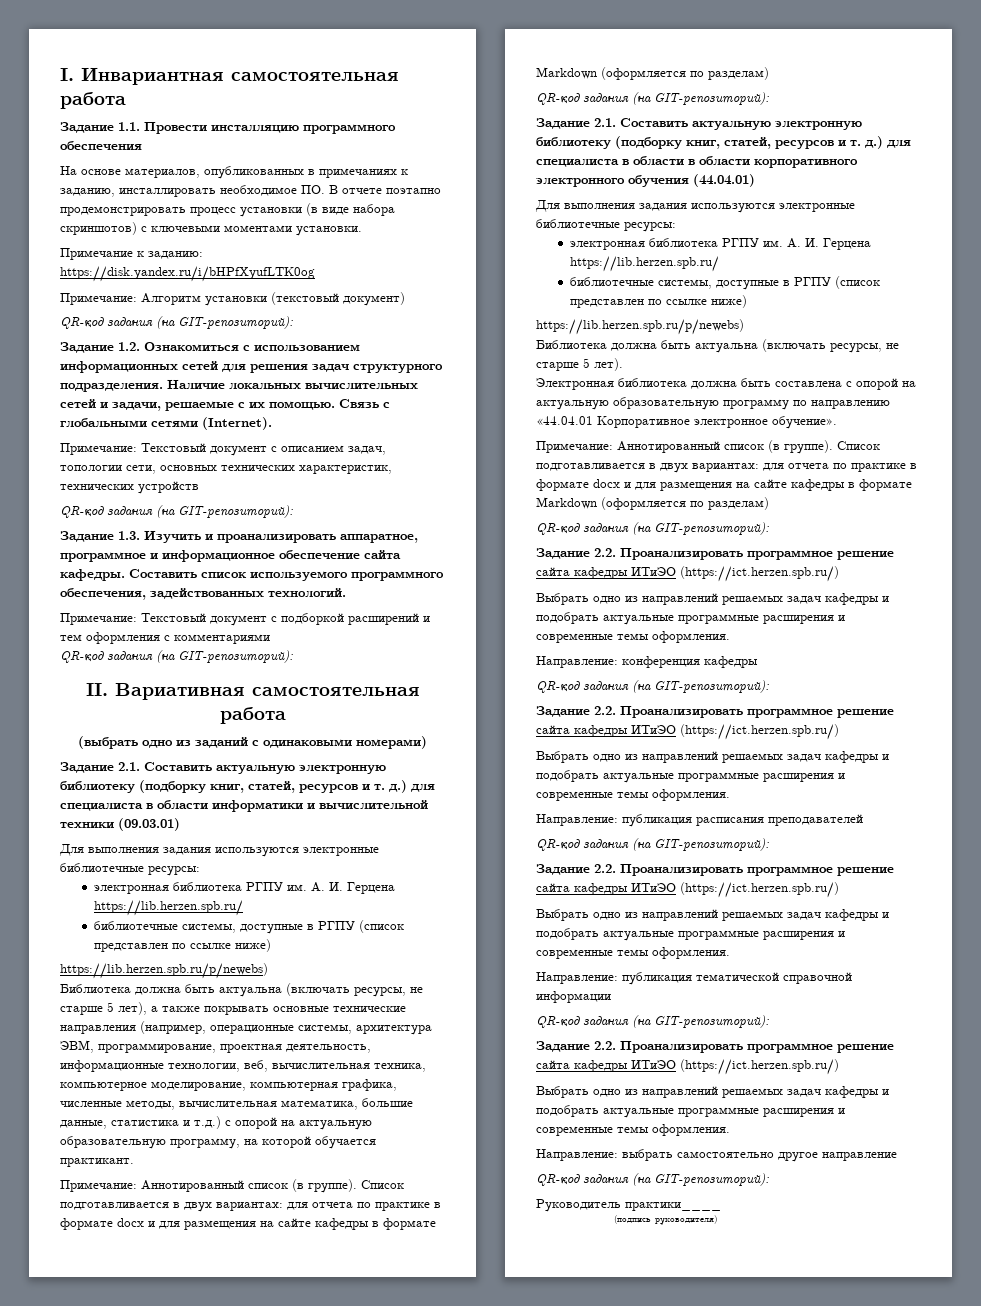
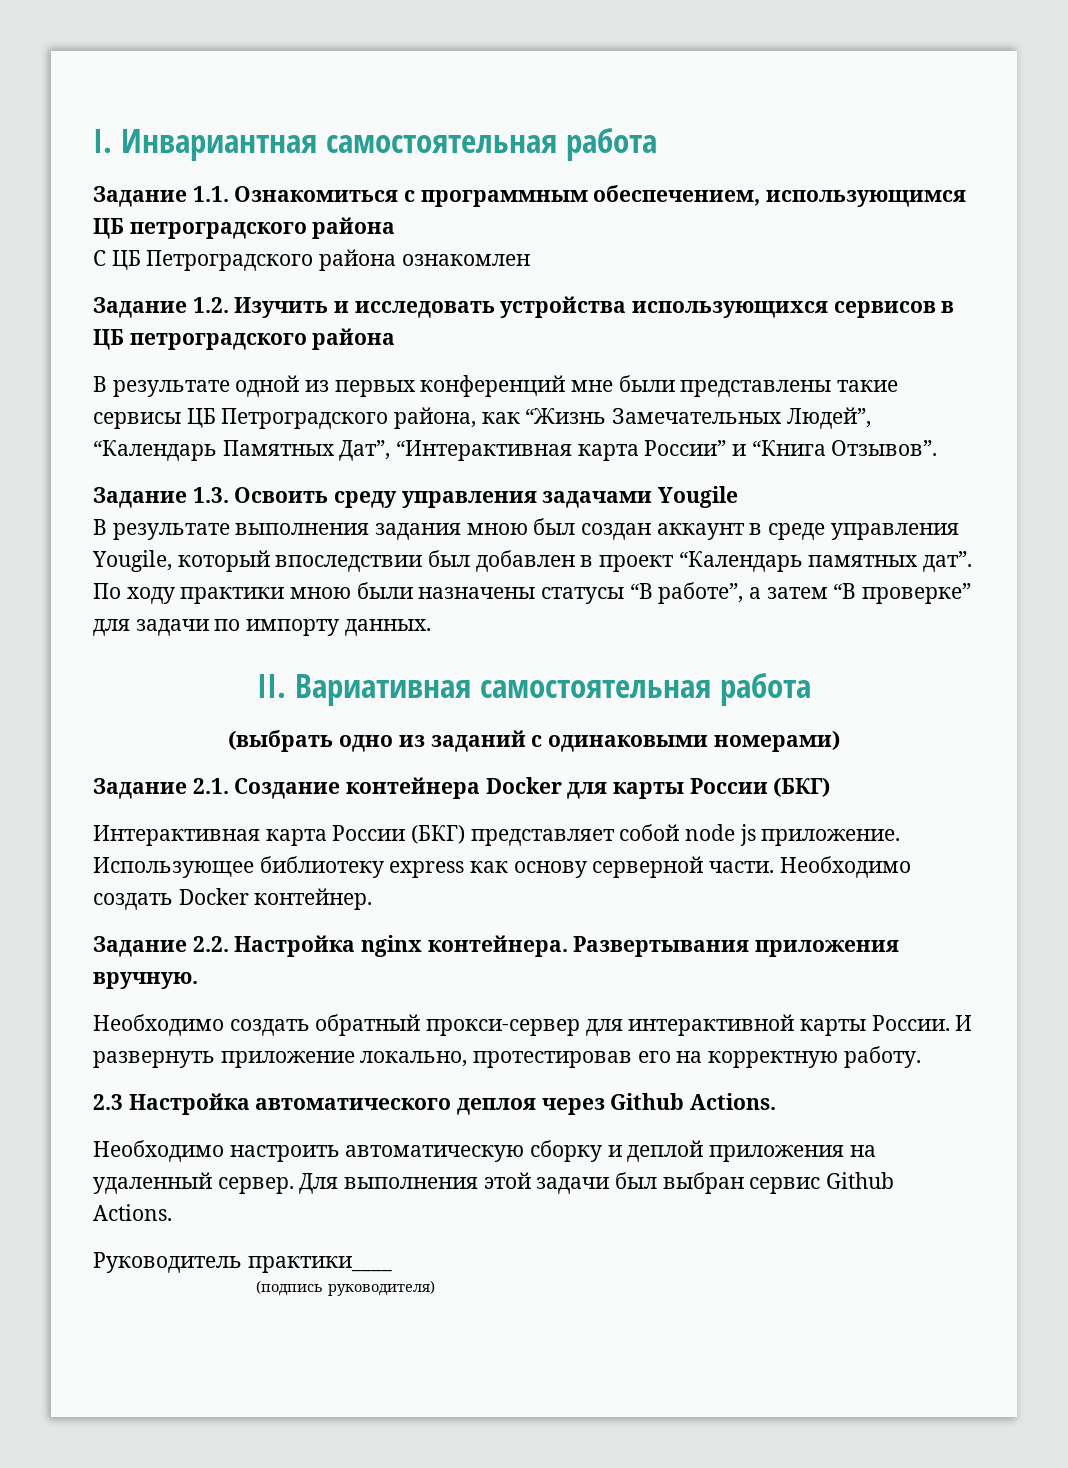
[144,122,396,134] [60,141,142,150] [60,166,408,179] [60,185,441,197] [60,203,395,217] [60,222,362,236] [60,248,203,260] [60,266,315,282] [60,292,405,306] [60,316,293,329] [60,342,360,353] [60,361,443,373] [60,379,418,392] [60,399,390,411] [60,417,272,430] [60,443,386,456] [60,465,392,474] [60,481,199,494] [60,505,293,518] [60,530,418,543] [60,550,401,562] [60,569,444,581] [60,588,346,600] [60,613,430,626] [60,632,270,644] [60,650,293,663] Провести инсталляцию программного обеспечения // На основе материалов, опубликованных в примечаниях к заданию, инсталлировать необходимое ПО. В отчете поэтапно продемонстрировать процесс установки (в виде набора скриншотов) с ключевыми моментами установки. // Примечание к заданию: https://disk.yandex.ru/i/bHPfXyufLTK0og // Примечание: Алгоритм установки (текстовый документ) // QR-код задания (на GIT-репозиторий): // Задание 1.2. Ознакомиться с использованием информационных сетей для решения задач структурного подразделения. Наличие локальных вычислительных сетей и задачи, решаемые с их помощью. Связь с глобальными сетями (Internet). // Примечание: Текстовый документ с описанием задач, топологии сети, основных технических характеристик, технических устройств // QR-код задания (на GIT-репозиторий): // Задание 1.3. Изучить и проанализировать аппаратное, программное и информационное обеспечение сайта кафедры. Составить список используемого программного обеспечения, задействованных технологий. // Примечание: Текстовый документ с подборкой расширений и тем оформления с комментариями // QR-код задания (на GIT-репозиторий): -> [234,185,967,207] [93,217,396,239] [93,249,530,271] [93,296,955,318] [93,328,396,350] [93,375,899,397] [93,407,871,429] [93,440,938,461] [93,486,739,508] [93,518,959,540] [92,550,973,572] [93,582,972,604] [93,619,431,636] Ознакомиться с программным обеспечением, использующимся ЦБ петроградского района // С ЦБ Петроградского района ознакомлен // Задание 1.2. Изучить и исследовать устройства использующихся сервисов в ЦБ петроградского района // В результате одной из первых конференций мне были представлены такие сервисы ЦБ Петроградского района, как “Жизнь Замечательных Людей”, “Календарь Памятных Дат”, “Интерактивная карта России” и “Книга Отзывов”. // Задание 1.3. Освоить среду управления задачами Yougile // В результате выполнения задания мною был создан аккаунт в среде управления Yougile, который впоследствии был добавлен в проект “Календарь памятных дат”. По ходу практики мною были назначены статусы “В работе”, а затем “В проверке” для задачи по импорту данных.
[144,762,386,774] [60,780,435,793] [60,800,428,812] [60,818,180,831] [59,844,379,857] [60,863,200,876] [93,882,395,894] [93,900,243,916] [93,920,404,934] [93,939,271,952] [60,963,268,979] [60,983,423,997] [60,1002,406,1015] [60,1021,432,1035] [60,1040,371,1053] [60,1060,426,1072] [60,1079,397,1091] [60,1098,413,1110] [60,1116,372,1130] [60,1136,376,1149] [60,1158,134,1167] [60,1179,404,1193] [60,1202,441,1212] [60,1218,436,1230] [536,67,769,80] [536,92,769,105] [536,118,862,130] [536,136,911,149] [536,156,858,168] [536,174,755,187] [535,200,855,213] [536,219,676,232] [569,238,871,250] [569,256,719,272] [569,276,880,290] [569,295,747,308] [536,319,744,335] [536,339,899,353] [536,358,623,371] [536,378,916,390] [536,397,890,410] [536,416,837,429] [536,440,880,454] [536,463,917,473] [536,479,912,491] [536,497,769,510] [536,522,769,535] [536,548,894,560] [536,566,839,582] [536,593,889,605] [536,612,845,625] [536,631,730,643] [536,656,758,668] [536,680,769,693] [536,706,894,718] [536,724,839,740] [536,751,889,763] [536,770,845,783] [536,789,730,801] [536,814,863,827] [536,838,769,851] [536,864,894,876] [536,882,839,898] [536,909,889,921] [536,928,845,941] [536,947,730,959] [536,972,852,985] [536,991,611,1003] [536,1015,769,1028] [536,1041,894,1053] [536,1059,839,1075] [536,1086,889,1098] [536,1105,845,1118] [536,1124,730,1136] [536,1149,897,1162] [536,1173,769,1186] Составить актуальную электронную библиотеку (подборку книг, статей, ресурсов и т. д.) для специалиста в области информатики и вычислительной техники (09.03.01) // Для выполнения задания используются электронные библиотечные ресурсы: // электронная библиотека РГПУ им. А. И. Герцена https://lib.herzen.spb.ru/ // библиотечные системы, доступные в РГПУ (список представлен по ссылке ниже) // https://lib.herzen.spb.ru/p/newebs) // Библиотека должна быть актуальна (включать ресурсы, не старше 5 лет), а также покрывать основные технические направления (например, операционные системы, архитектура ЭВМ, программирование, проектная деятельность, информационные технологии, веб, вычислительная техника, компьютерное моделирование, компьютерная графика, численные методы, вычислительная математика, большие данные, статистика и т.д.) с опорой на актуальную образовательную программу, на которой обучается практикант. // Примечание: Аннотированный список (в группе). Список подготавливается в двух вариантах: для отчета по практике в формате docx и для размещения на сайте кафедры в формате Markdown (оформляется по разделам) // QR-код задания (на GIT-репозиторий): // Задание 2.1. Составить актуальную электронную библиотеку (подборку книг, статей, ресурсов и т. д.) для специалиста в области в области корпоративного электронного обучения (44.04.01) // Для выполнения задания используются электронные библиотечные ресурсы: // электронная библиотека РГПУ им. А. И. Герцена https://lib.herzen.spb.ru/ // библиотечные системы, доступные в РГПУ (список представлен по ссылке ниже) // https://lib.herzen.spb.ru/p/newebs) // Библиотека должна быть актуальна (включать ресурсы, не старше 5 лет). // Электронная библиотека должна быть составлена с опорой на актуальную образовательную программу по направлению «44.04.01 Корпоративное электронное обучение». // Примечание: Аннотированный список (в группе). Список подготавливается в двух вариантах: для отчета по практике в формате docx и для размещения на сайте кафедры в формате Markdown (оформляется по разделам) // QR-код задания (на GIT-репозиторий): // Задание 2.2. Проанализировать программное решение сайта кафедры ИТиЭО (https://ict.herzen.spb.ru/) // Выбрать одно из направлений решаемых задач кафедры и подобрать актуальные программные расширения и современные темы оформления. // Направление: конференция кафедры // QR-код задания (на GIT-репозиторий): // Задание 2.2. Проанализировать программное решение сайта кафедры ИТиЭО (https://ict.herzen.spb.ru/) // Выбрать одно из направлений решаемых задач кафедры и подобрать актуальные программные расширения и современные темы оформления. // Направление: публикация расписания преподавателей // QR-код задания (на GIT-репозиторий): // Задание 2.2. Проанализировать программное решение сайта кафедры ИТиЭО (https://ict.herzen.spb.ru/) // Выбрать одно из направлений решаемых задач кафедры и подобрать актуальные программные расширения и современные темы оформления. // Направление: публикация тематической справочной информации // QR-код задания (на GIT-репозиторий): // Задание 2.2. Проанализировать программное решение сайта кафедры ИТиЭО (https://ict.herzen.spb.ru/) // Выбрать одно из направлений решаемых задач кафедры и подобрать актуальные программные расширения и современные темы оформления. // Направление: выбрать самостоятельно другое направление // QR-код задания (на GIT-репозиторий): -> [234,777,831,799] [93,824,901,846] [93,856,911,878] [93,888,373,910] [93,935,900,957] [93,972,198,989] [93,1014,973,1036] [93,1046,921,1068] [93,1093,777,1115] [93,1140,876,1162] [93,1172,895,1194] [93,1204,172,1221] Создание контейнера Docker для карты России (БКГ) // Интерактивная карта России (БКГ) представляет собой node js приложение. Использующее библиотеку express как основу серверной части. Необходимо создать Docker контейнер. // Задание 2.2. Настройка nginx контейнера. Развертывания приложения вручную. // Необходимо создать обратный прокси-сервер для интерактивной карты России. И развернуть приложение локально, протестировав его на корректную работу. // 2.3 Настройка автоматического деплоя через Github Actions. // Необходимо настроить автоматическую сборку и деплой приложения на удаленный сервер. Для выполнения этой задачи был выбран сервис Github Actions.

